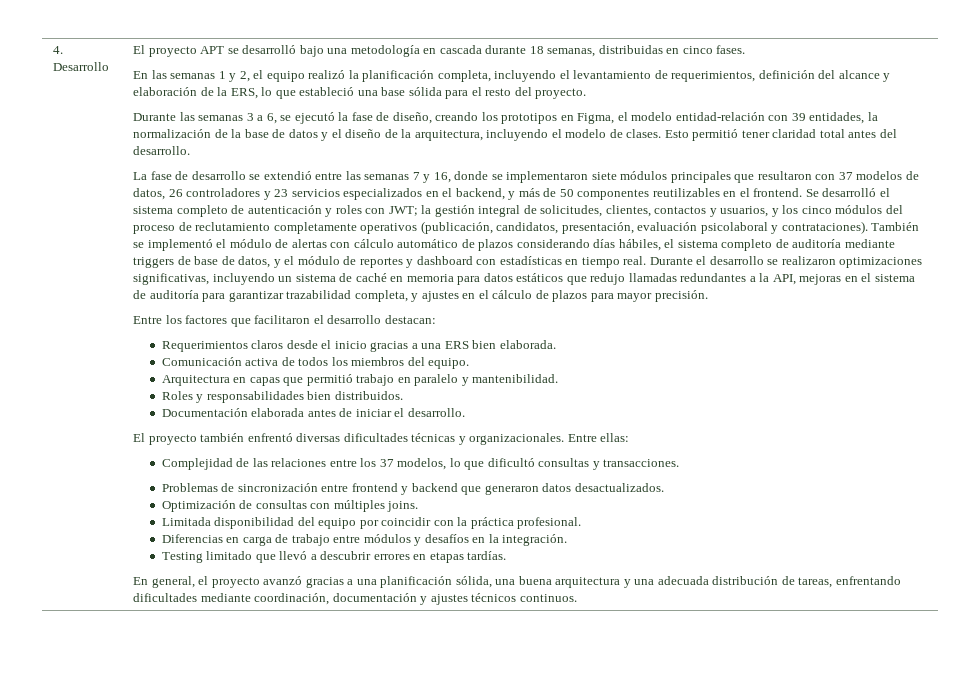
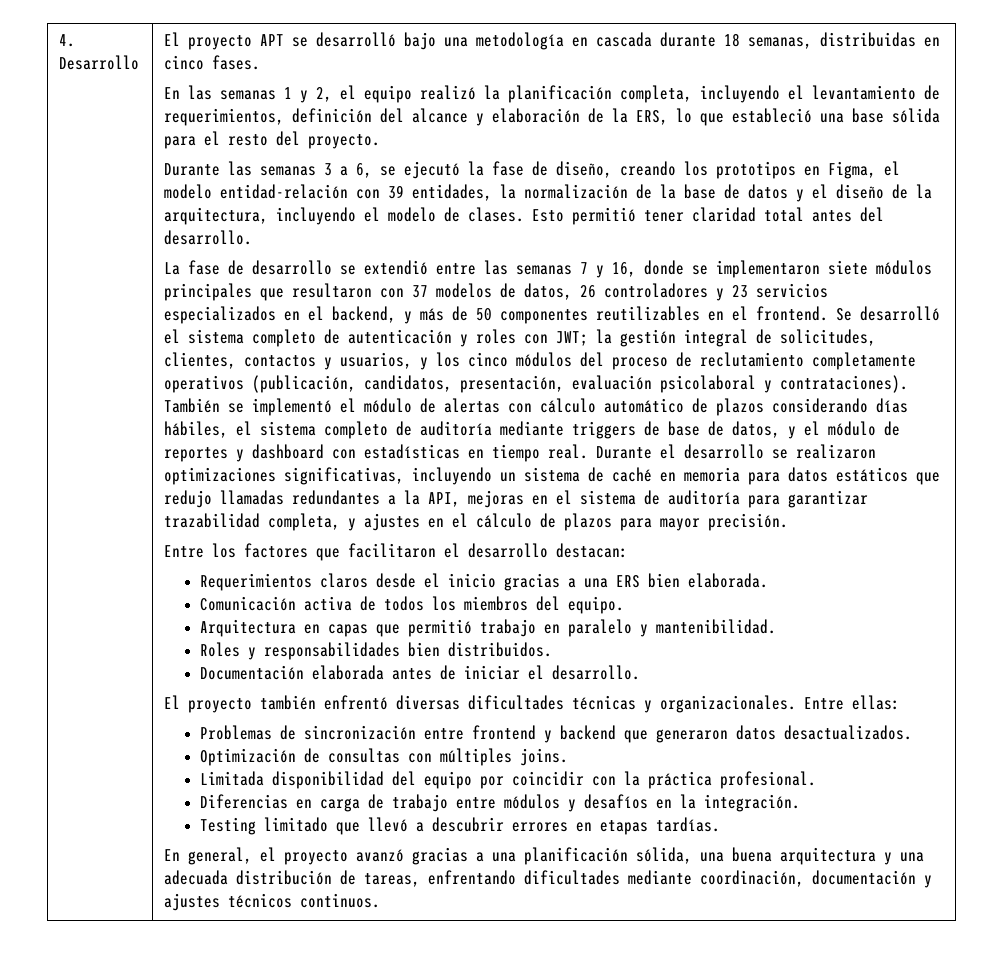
[161,458,680,470] // Complejidad de las relaciones entre los 37 modelos, lo que dificultó consultas y transacciones. -> (901, 702) none

